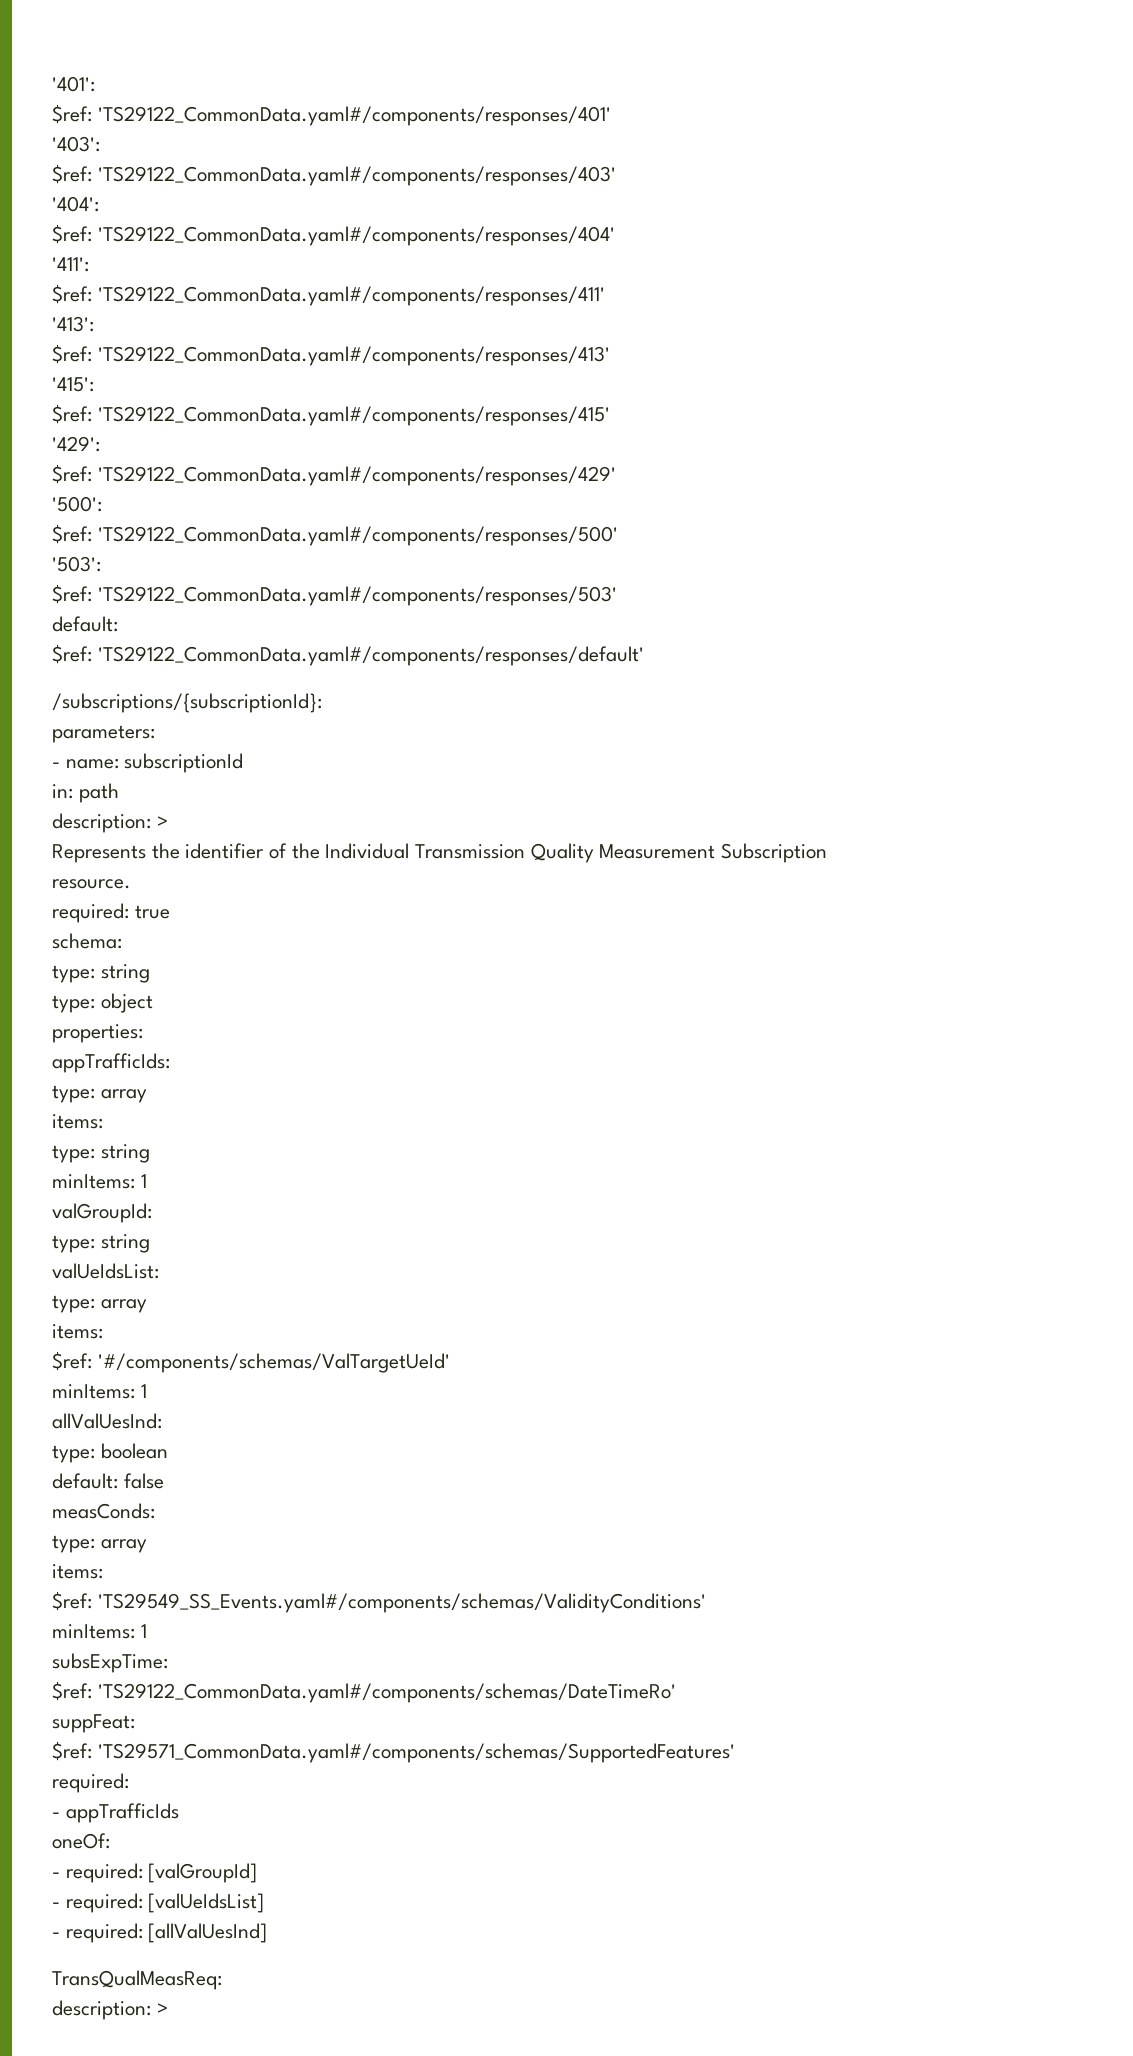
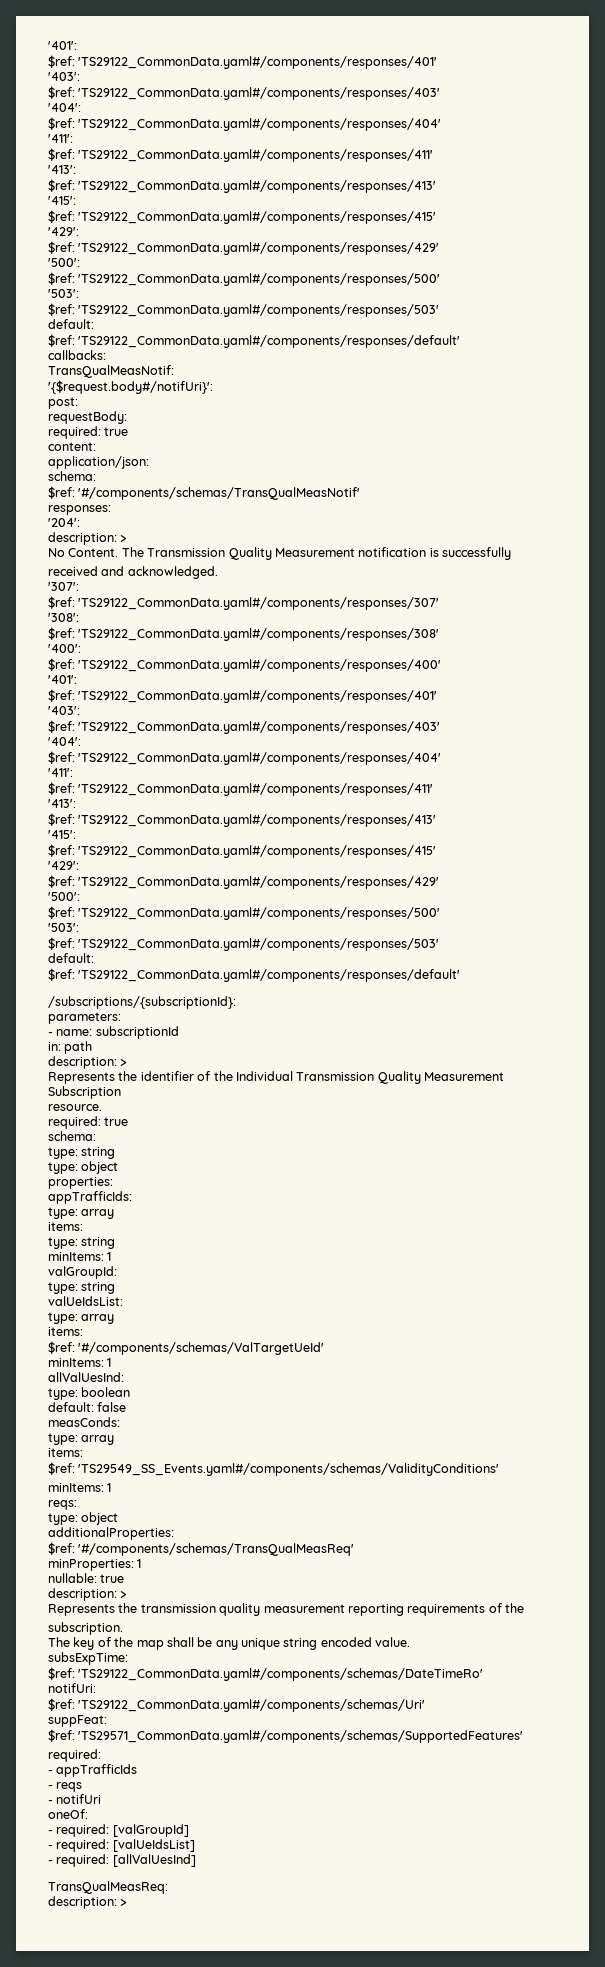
(644, 656) none -> [48,350,106,360] [48,365,174,378] [48,380,213,394] [48,397,78,409] [48,411,127,424] [48,426,129,439] [48,442,96,451] [48,456,149,469] [48,471,96,481] [48,486,361,500] [48,505,111,515] [48,518,80,527] [48,532,128,545] [48,547,511,560] [48,566,218,579] [48,582,79,591] [48,596,440,610] [48,613,79,622] [48,627,440,641] [48,644,81,653] [48,658,442,672] [48,675,77,684] [48,689,438,703] [48,706,80,715] [48,720,441,734] [48,737,81,746] [48,751,442,765] [48,768,73,777] [48,782,434,796] [48,799,76,808] [48,813,437,827] [48,830,76,839] [48,844,437,858] [48,861,79,870] [48,875,440,889] [48,892,80,901] [48,906,441,920] [48,923,79,932] [48,937,440,951] [48,953,94,963] [48,968,461,982] // callbacks: // TransQualMeasNotif: // '{$request.body#/notifUri}': // post: // requestBody: // required: true // content: // application/json: // schema: // $ref: '#/components/schemas/TransQualMeasNotif' // responses: // '204': // description: > // No Content. The Transmission Quality Measurement notification is successfully // received and acknowledged. // '307': // $ref: 'TS29122_CommonData.yaml#/components/responses/307' // '308': // $ref: 'TS29122_CommonData.yaml#/components/responses/308' // '400': // $ref: 'TS29122_CommonData.yaml#/components/responses/400' // '401': // $ref: 'TS29122_CommonData.yaml#/components/responses/401' // '403': // $ref: 'TS29122_CommonData.yaml#/components/responses/403' // '404': // $ref: 'TS29122_CommonData.yaml#/components/responses/404' // '411': // $ref: 'TS29122_CommonData.yaml#/components/responses/411' // '413': // $ref: 'TS29122_CommonData.yaml#/components/responses/413' // '415': // $ref: 'TS29122_CommonData.yaml#/components/responses/415' // '429': // $ref: 'TS29122_CommonData.yaml#/components/responses/429' // '500': // $ref: 'TS29122_CommonData.yaml#/components/responses/500' // '503': // $ref: 'TS29122_CommonData.yaml#/components/responses/503' // default: // $ref: 'TS29122_CommonData.yaml#/components/responses/default'
(147, 1631) none -> [48,1500,77,1510] [48,1512,119,1525] [48,1527,174,1540] [48,1542,355,1556] [48,1559,142,1571] [48,1573,125,1583] [48,1588,128,1601] [48,1603,524,1616] [48,1622,123,1635] [48,1637,411,1650] // reqs: // type: object // additionalProperties: // $ref: '#/components/schemas/TransQualMeasReq' // minProperties: 1 // nullable: true // description: > // Represents the transmission quality measurement reporting requirements of the // subscription. // The key of the map shall be any unique string encoded value.
(676, 1693) none -> [48,1683,96,1693] [48,1698,426,1712] // notifUri: // $ref: 'TS29122_CommonData.yaml#/components/schemas/Uri'
(179, 1813) none -> [48,1782,83,1792] [48,1794,102,1804] // - reqs // - notifUri

